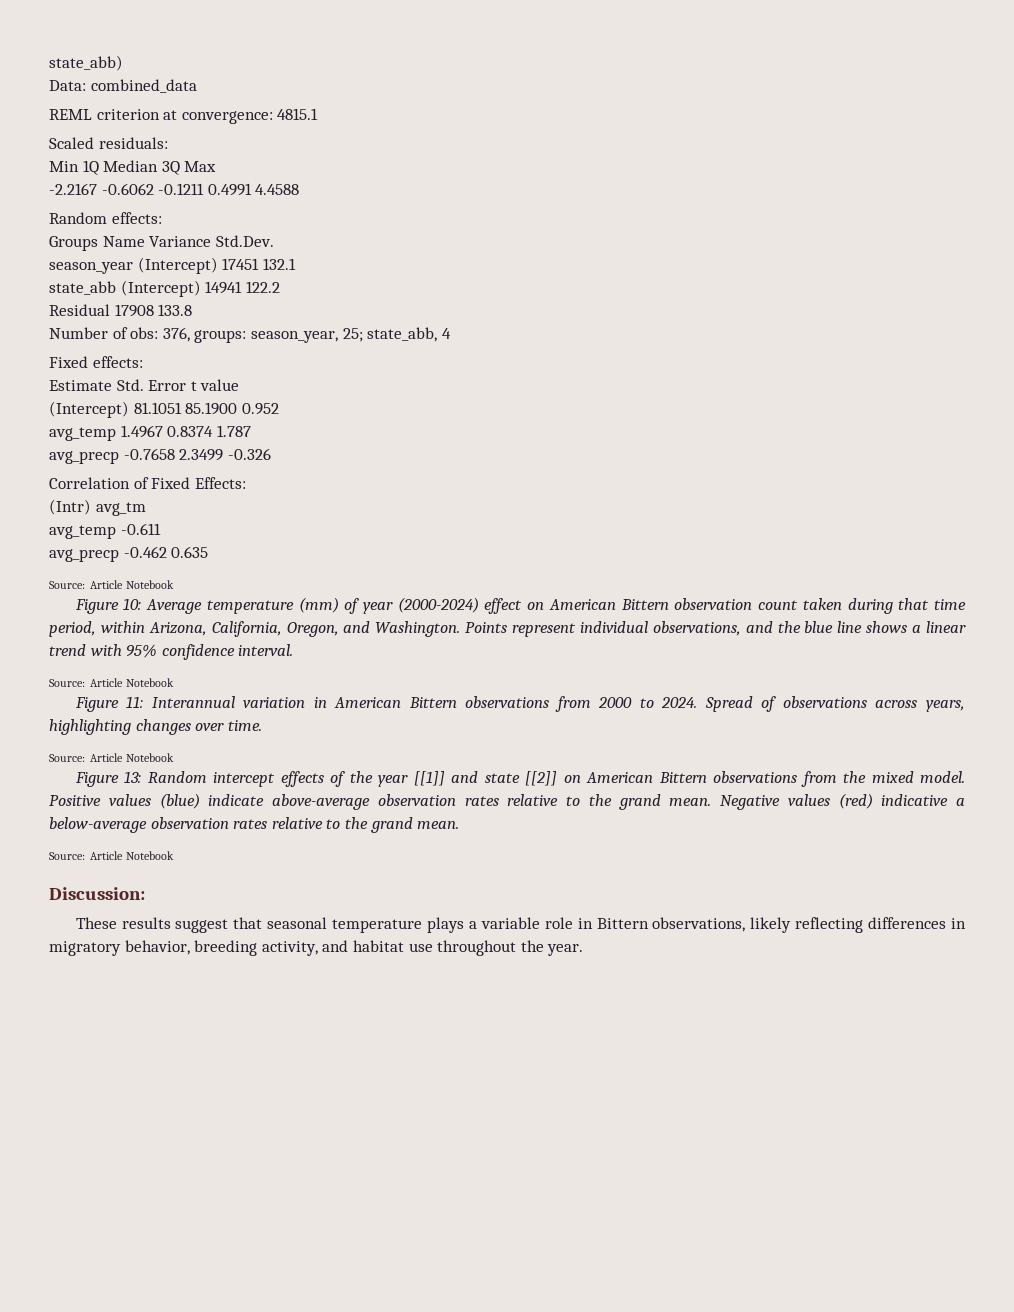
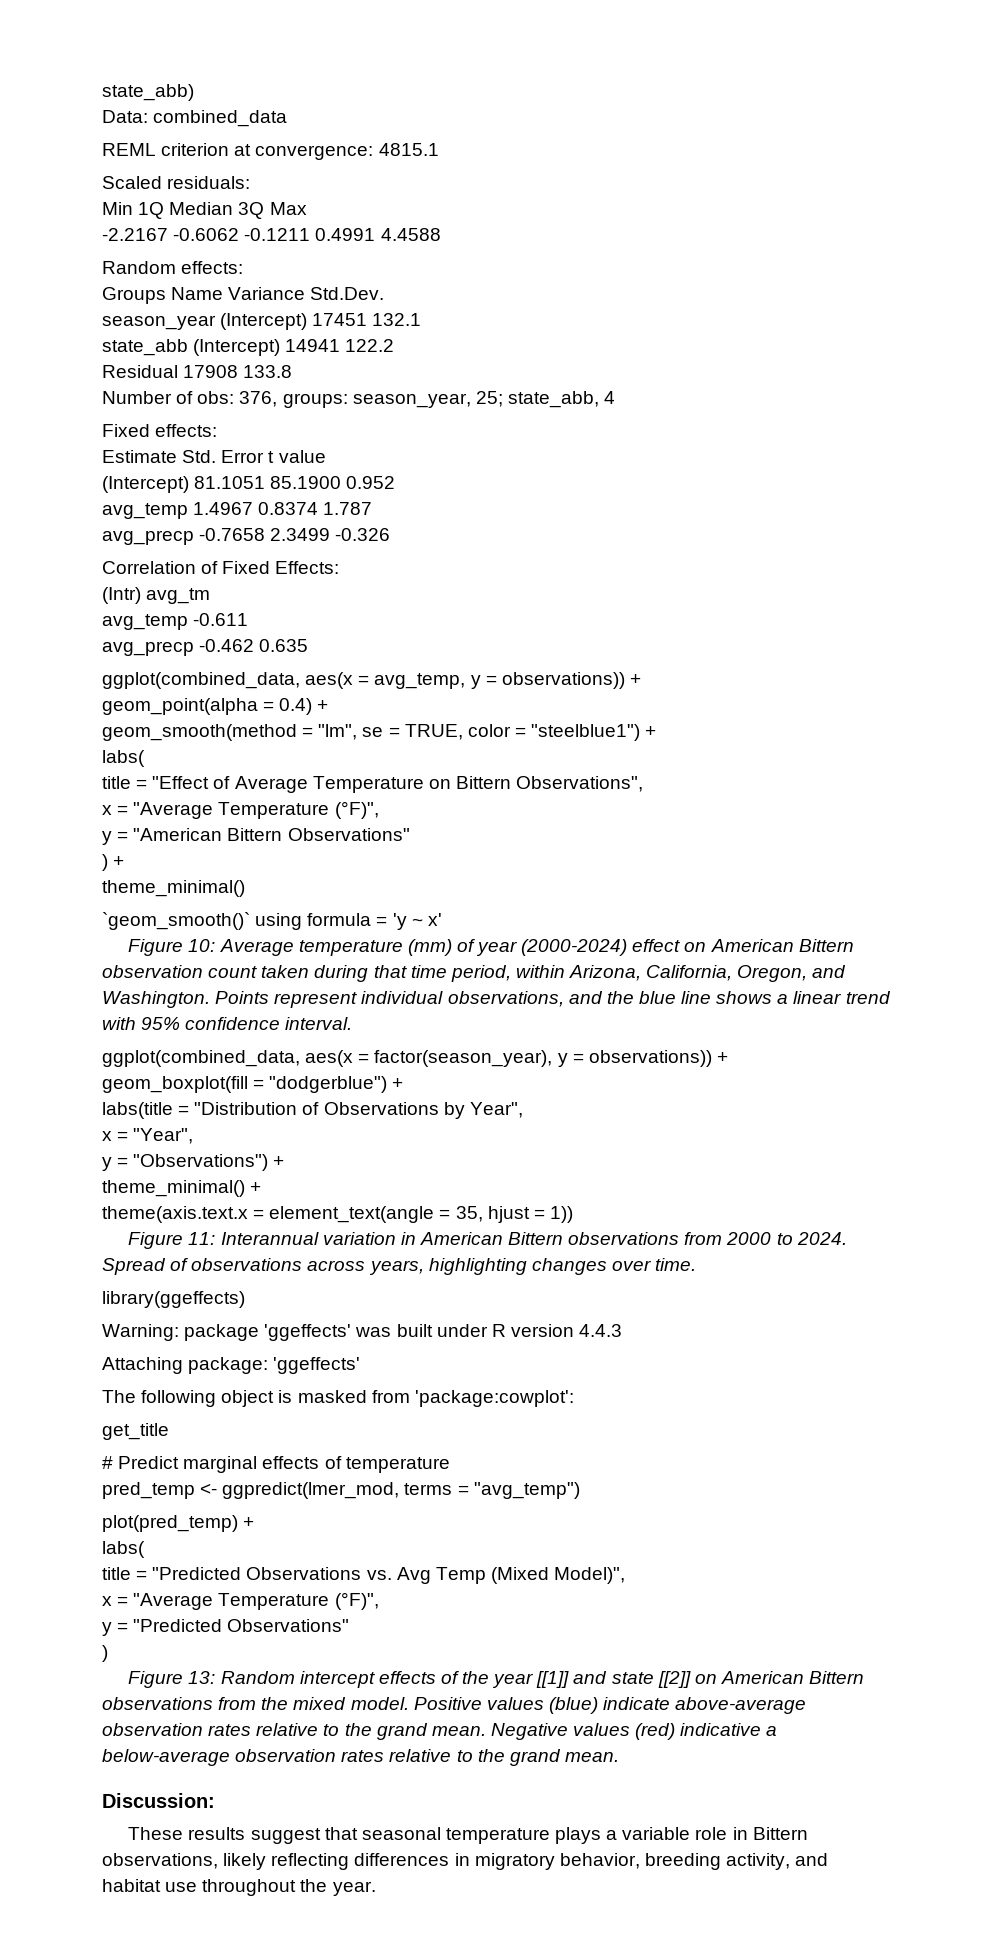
[49,580,175,589] Source: Article Notebook -> [102,672,641,689] [102,698,329,715] [102,724,657,741] [102,750,145,767] [102,776,644,793] [102,801,379,819] [102,828,410,845] [102,854,125,871] [102,880,245,897] [102,912,442,930] ggplot(combined_data, aes(x = avg_temp, y = observations)) + // geom_point(alpha = 0.4) + // geom_smooth(method = "lm", se = TRUE, color = "steelblue1") + // labs( // title = "Effect of Average Temperature on Bittern Observations", // x = "Average Temperature (°F)", // y = "American Bittern Observations" // ) + // theme_minimal() // `geom_smooth()` using formula = 'y ~ x'
[49,678,175,687] Source: Article Notebook -> [102,1050,728,1067] [102,1076,404,1093] [102,1102,523,1119] [102,1128,194,1144] [102,1154,285,1171] [102,1180,262,1197] [102,1206,573,1223] ggplot(combined_data, aes(x = factor(season_year), y = observations)) + // geom_boxplot(fill = "dodgerblue") + // labs(title = "Distribution of Observations by Year", // x = "Year", // y = "Observations") + // theme_minimal() + // theme(axis.text.x = element_text(angle = 35, hjust = 1))
[49,753,175,762] Source: Article Notebook -> [102,1291,245,1308] [102,1324,623,1341] [102,1357,361,1374] [102,1390,574,1407] [102,1423,169,1440] [102,1456,450,1473] [102,1482,580,1499] [102,1515,255,1532] [102,1541,145,1558] [102,1567,626,1584] [102,1592,379,1610] [102,1619,350,1636] [102,1645,108,1662] library(ggeffects) // Warning: package 'ggeffects' was built under R version 4.4.3 // Attaching package: 'ggeffects' // The following object is masked from 'package:cowplot': // get_title // # Predict marginal effects of temperature // pred_temp <- ggpredict(lmer_mod, terms = "avg_temp") // plot(pred_temp) + // labs( // title = "Predicted Observations vs. Avg Temp (Mixed Model)", // x = "Average Temperature (°F)", // y = "Predicted Observations" // )
[49,851,175,860] // Source: Article Notebook -> (619, 1757) none

